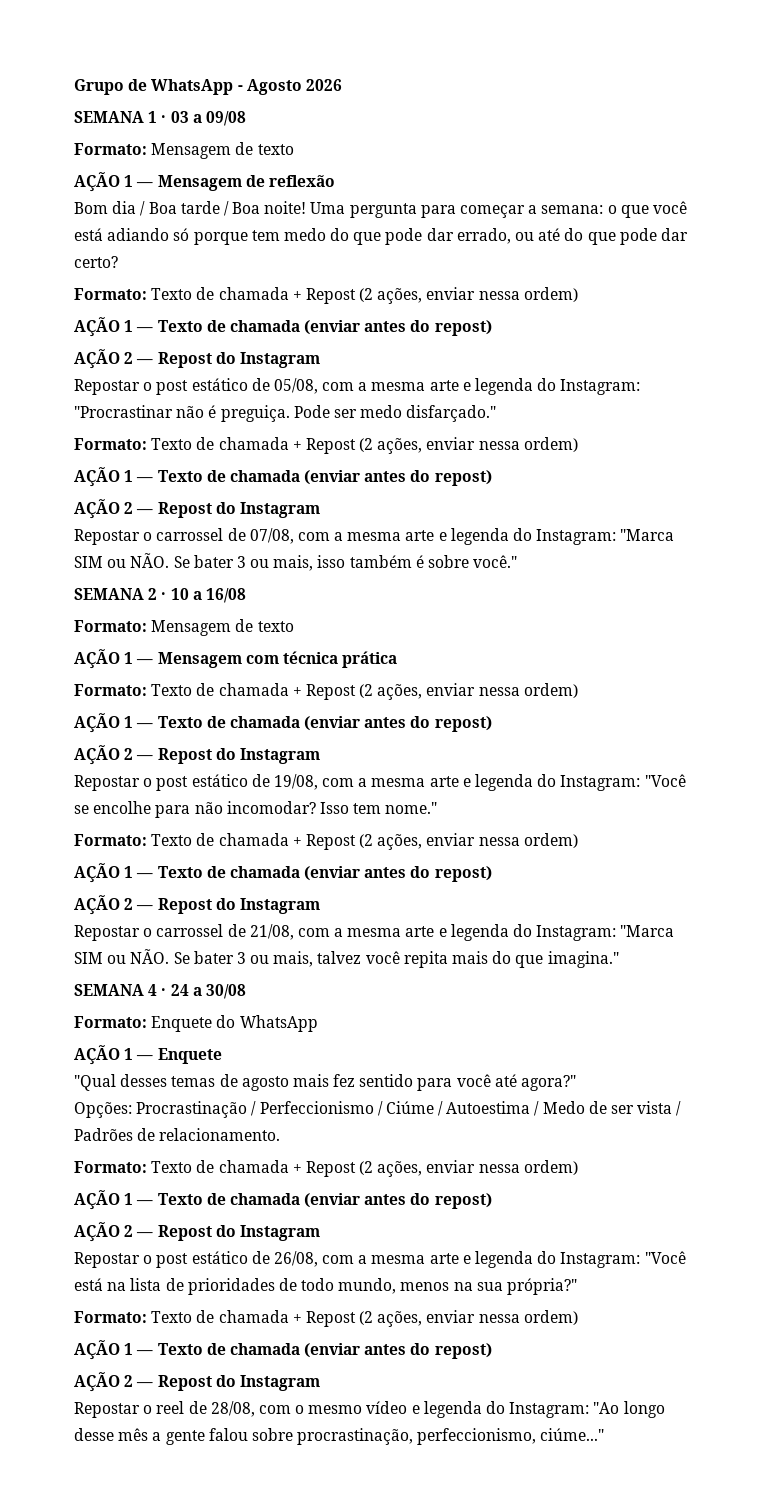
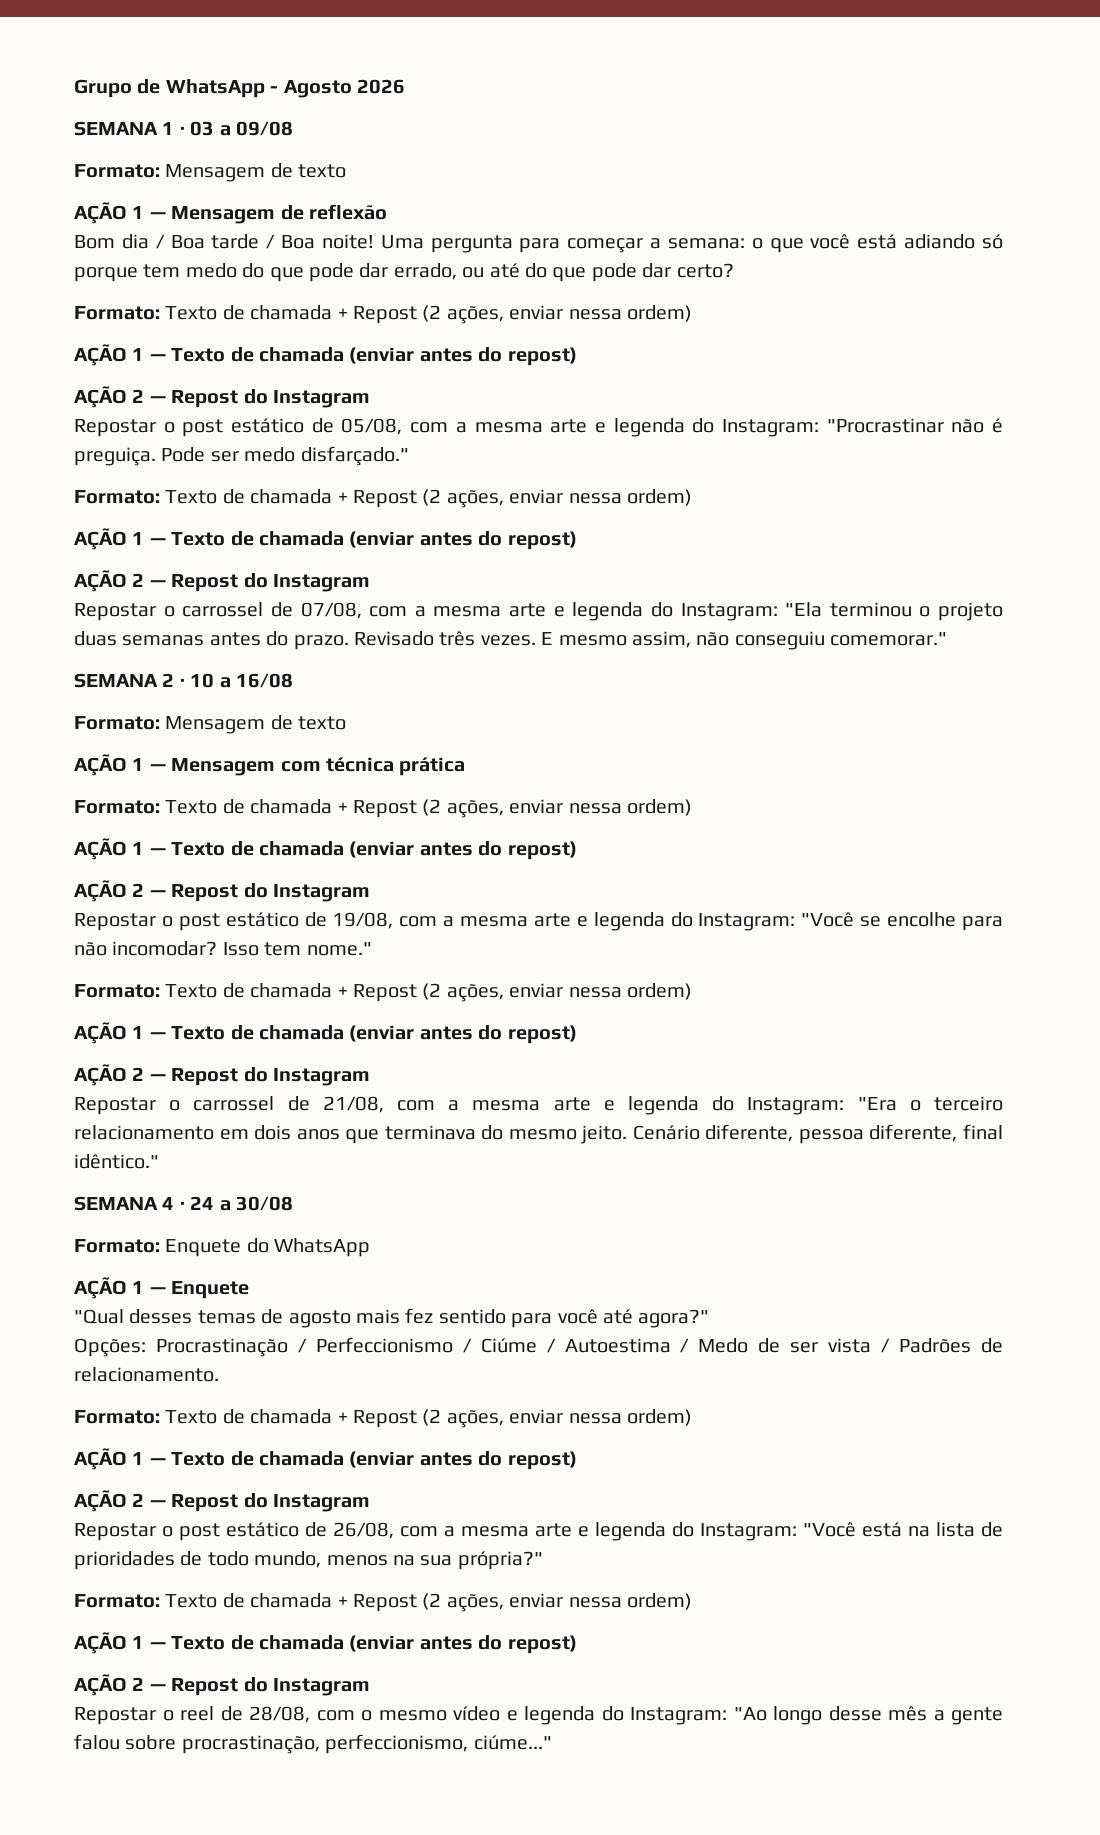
[620,529,675,541] [74,553,518,571] "Marca SIM ou NÃO. Se bater 3 ou mais, isso também é sobre você." -> [785,602,1003,621] [74,631,948,650] "Ela terminou o projeto duas semanas antes do prazo. Revisado três vezes. E mesmo assim, não conseguiu comemorar."
[620,925,675,937] [74,949,619,968] "Marca SIM ou NÃO. Se bater 3 ou mais, talvez você repita mais do que imagina." -> [857,1096,1004,1111] [74,1124,1004,1144] [74,1154,159,1169] "Era o terceiro relacionamento em dois anos que terminava do mesmo jeito. Cenário diferente, pessoa diferente, final idêntico."

